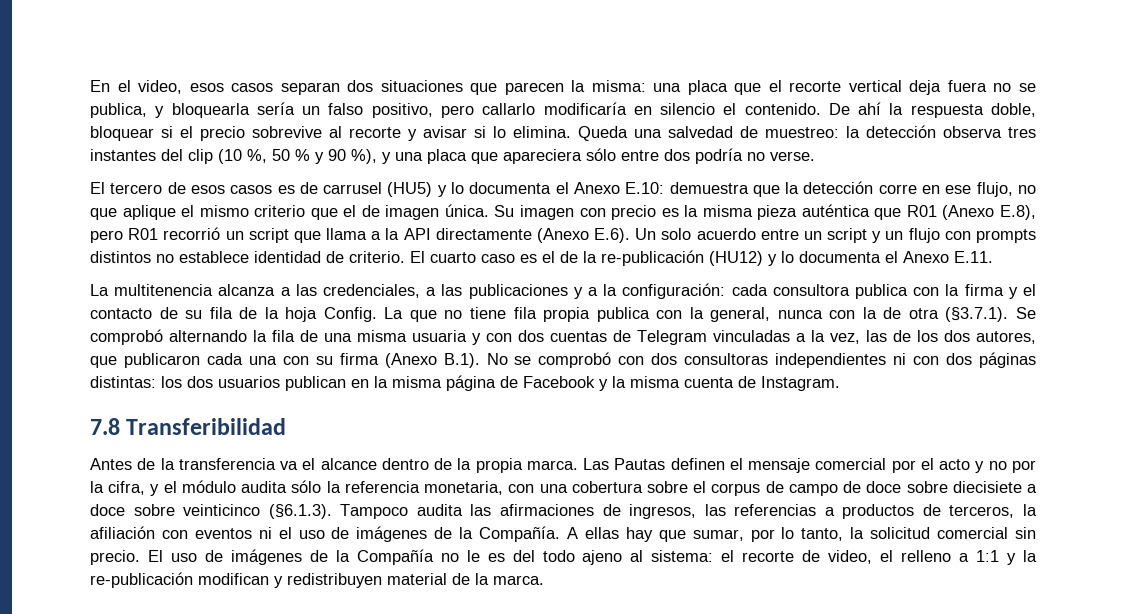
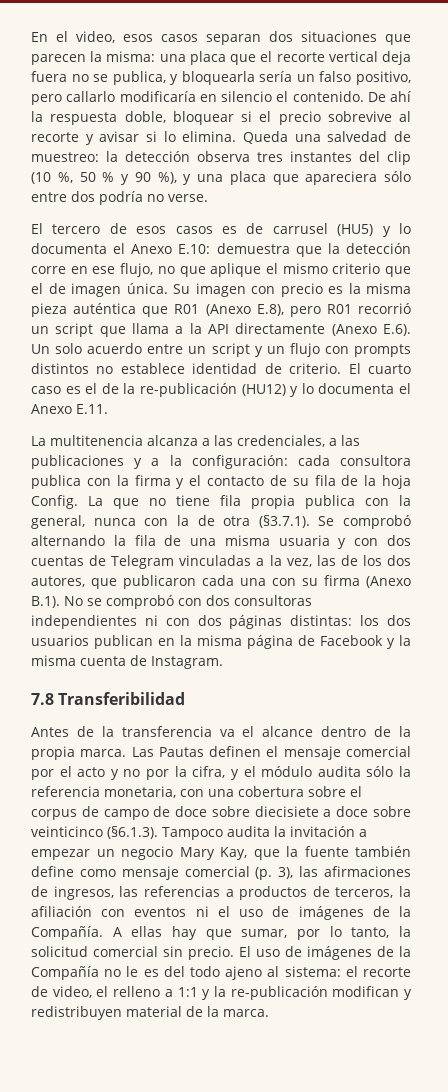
(463, 510) none -> [273,826,367,837] [31,846,411,860] [31,866,294,880] la invitación a empezar un negocio Mary Kay, que la fuente también define como mensaje comercial (p. 3),

